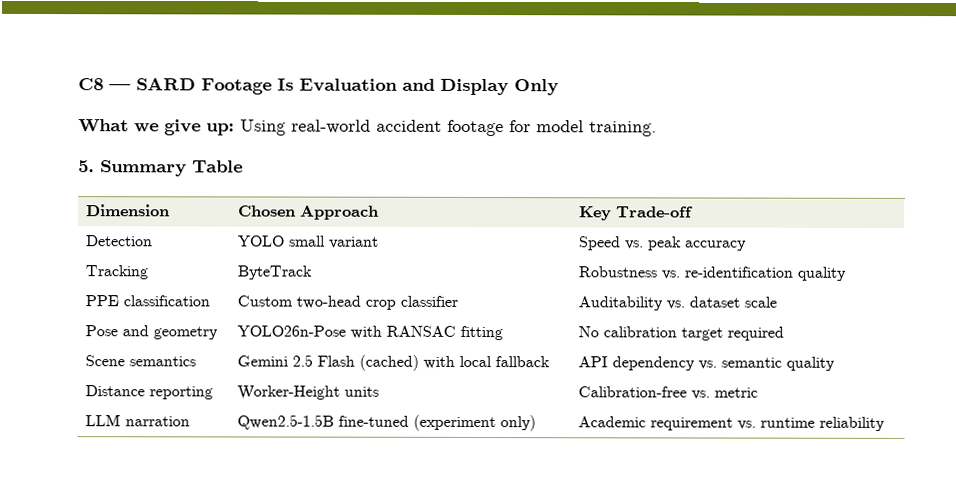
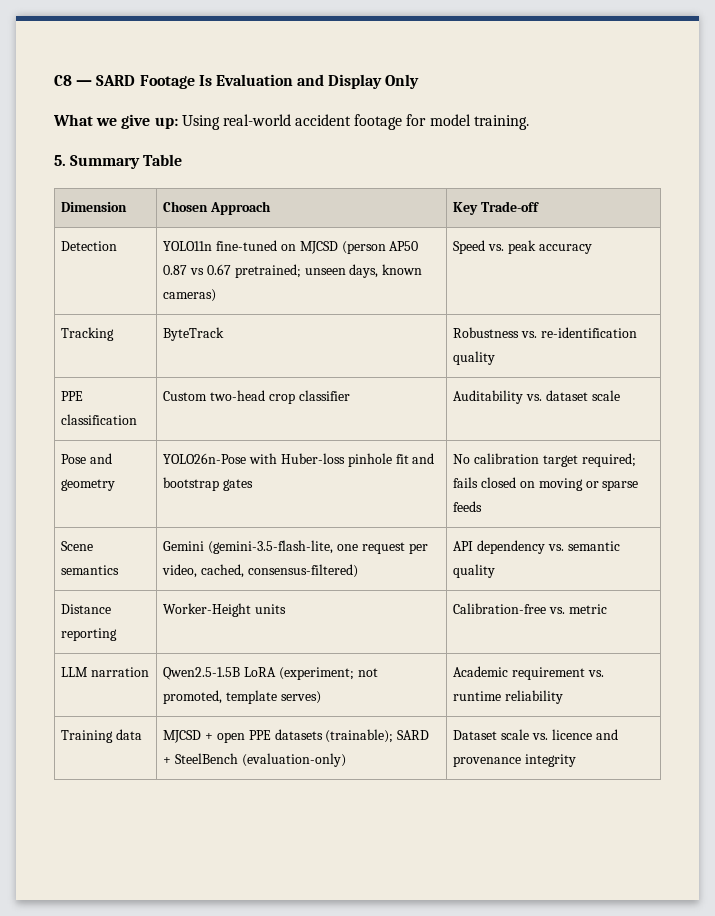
[237,235,379,249] YOLO small variant -> [163,240,419,254] [163,264,423,278] [163,289,217,302] YOLO11n fine-tuned on MJCSD (person AP50 0.87 vs 0.67 pretrained; unseen days, known cameras)
[385,325,503,341] [577,326,784,341] [84,355,196,367] [236,354,550,371] RANSAC fitting | No calibration target required // Scene semantics | Gemini 2.5 Flash (cached) with local fallback -> [280,453,435,467] [163,477,254,491] [453,453,636,467] [453,477,639,491] [453,501,483,512] [61,541,94,551] [61,565,120,575] [163,540,428,554] [162,564,358,578] Huber-loss pinhole fit and bootstrap gates | No calibration target required; fails closed on moving or sparse feeds // Scene semantics | Gemini (gemini-3.5-flash-lite, one request per video, cached, consensus-filtered)
[337,414,536,432] fine-tuned (experiment only) -> [244,667,378,680] [163,690,321,704] LoRA (experiment; not promoted, template serves)
(885, 423) none -> [61,729,143,743] [163,729,430,743] [163,753,346,767] [453,729,618,740] [453,754,577,767] // Training data | MJCSD + open PPE datasets (trainable); SARD + SteelBench (evaluation-only) | Dataset scale vs. licence and provenance integrity

